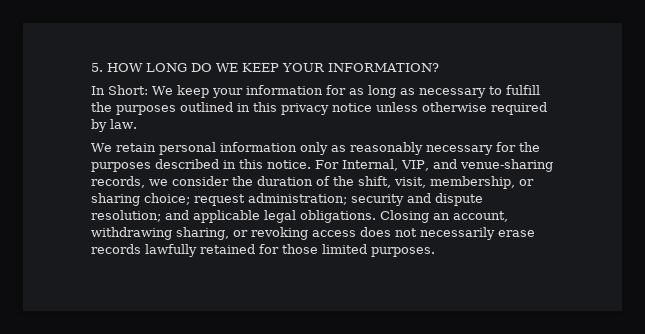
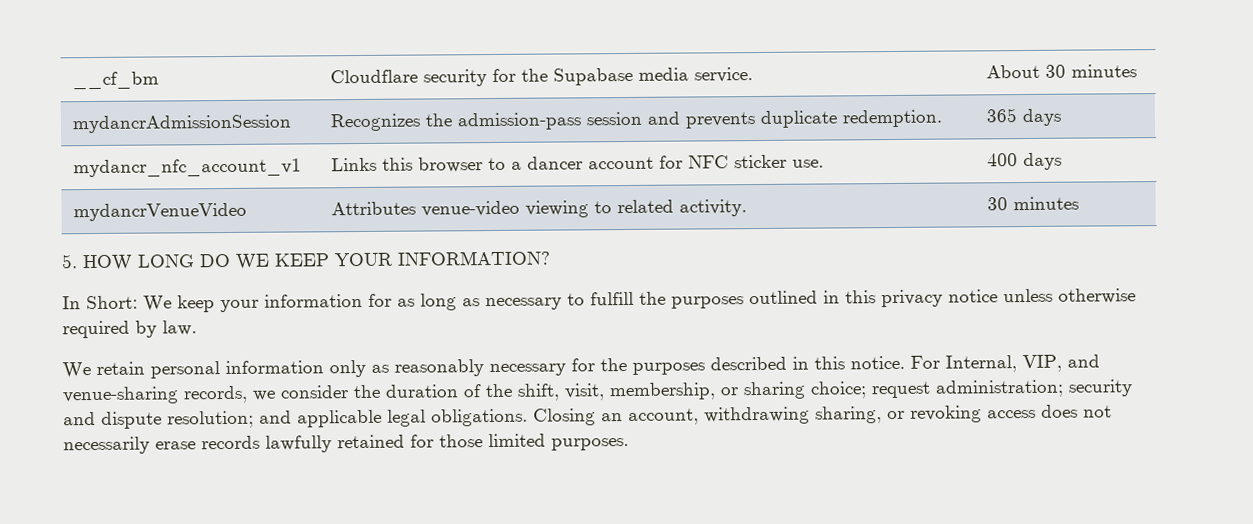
(91, 67) none -> [71,71,159,90] [329,67,753,87] [985,64,1137,79] [71,114,292,134] [329,109,942,132] [985,108,1061,127] [72,158,302,178] [330,154,824,173] [986,152,1062,171] [72,202,247,222] [330,199,747,218] [986,196,1079,211] __cf_bm | Cloudflare security for the Supabase media service. | About 30 minutes // mydancrAdmissionSession | Recognizes the admission-pass session and prevents duplicate redemption. | 365 days // mydancr_nfc_account_v1 | Links this browser to a dancer account for NFC sticker use. | 400 days // mydancrVenueVideo | Attributes venue-video viewing to related activity. | 30 minutes //

